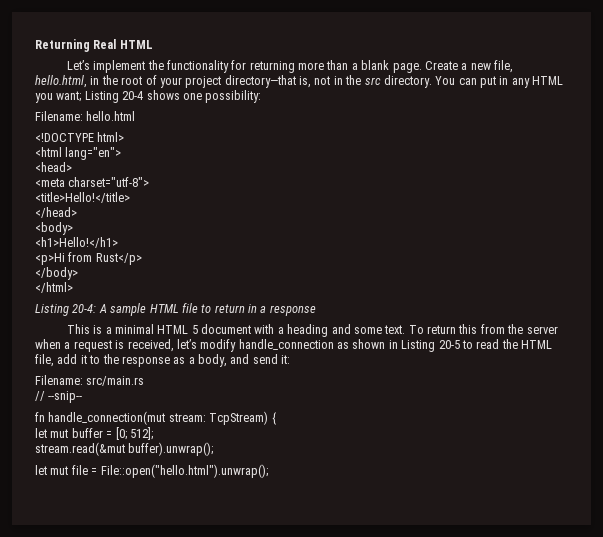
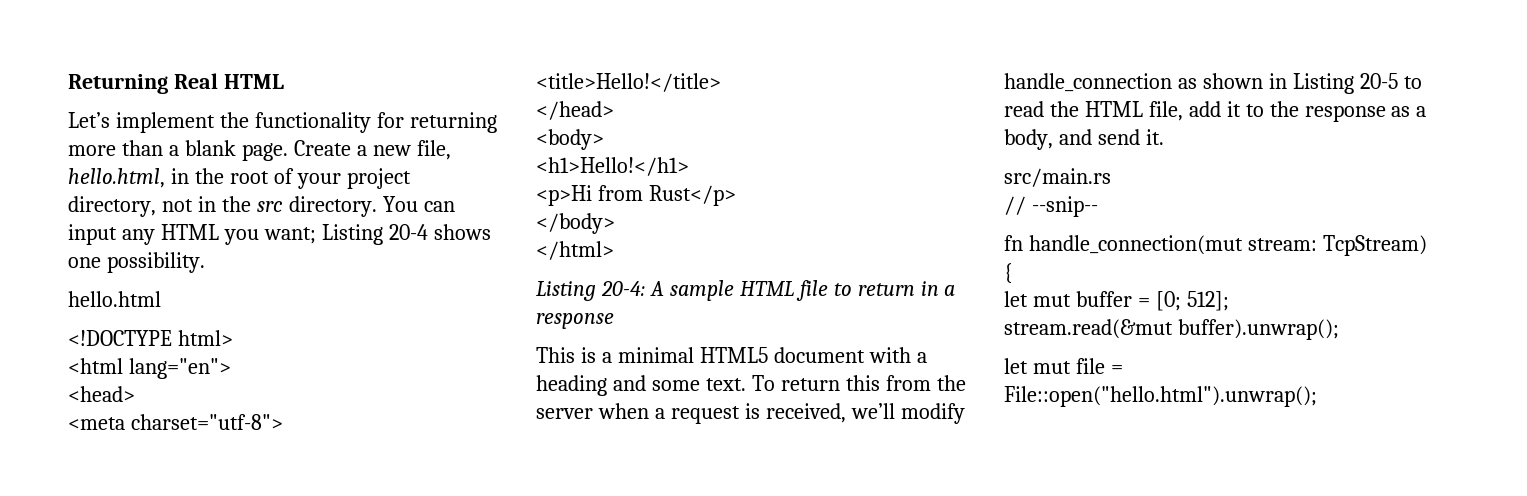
[224,75,311,88] directory—that is, -> [68,196,156,217] directory,
[480,76,509,88] put in -> [68,224,117,245] input
[205,90,262,103] [35,111,83,121] possibility: // Filename: -> [106,252,205,273] possibility. //
[157,325,198,334] HTML 5 -> [699,347,768,363] HTML5
[176,339,197,349] let’s -> [850,403,895,419] we’ll
[281,355,291,364] [35,375,83,385] it: // Filename: -> [1145,129,1164,145] it. //

